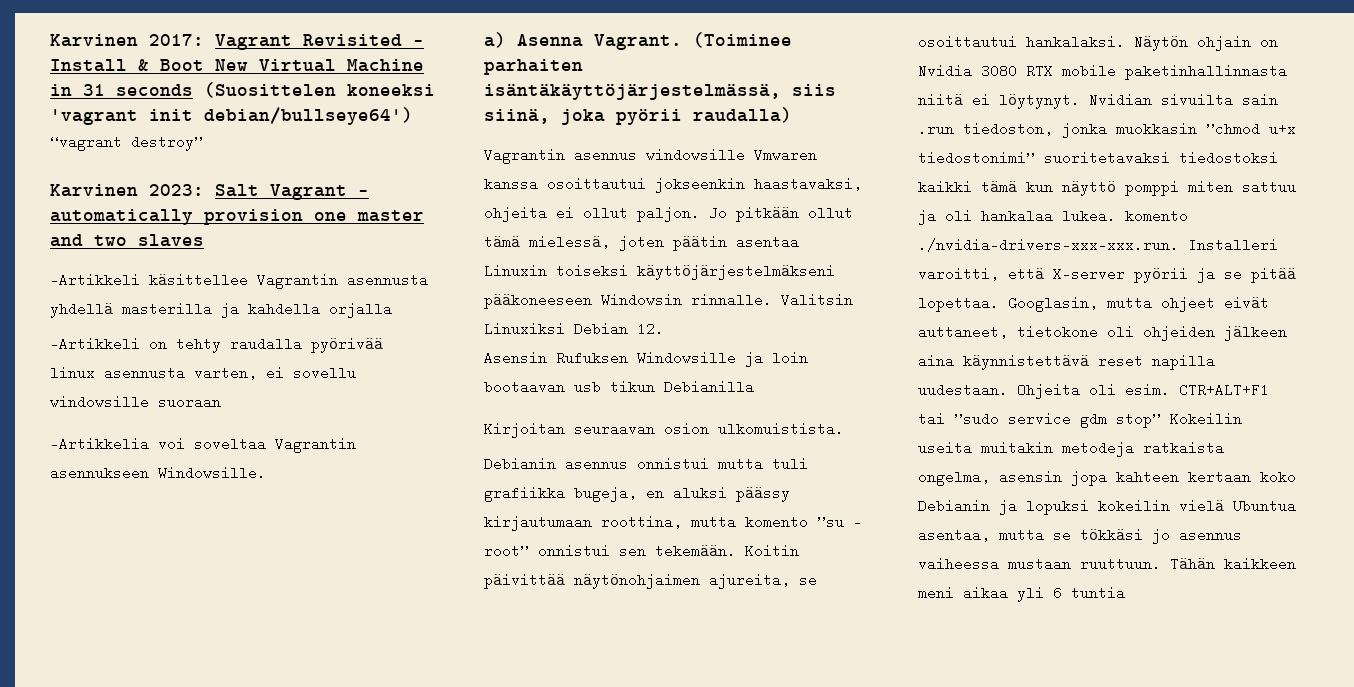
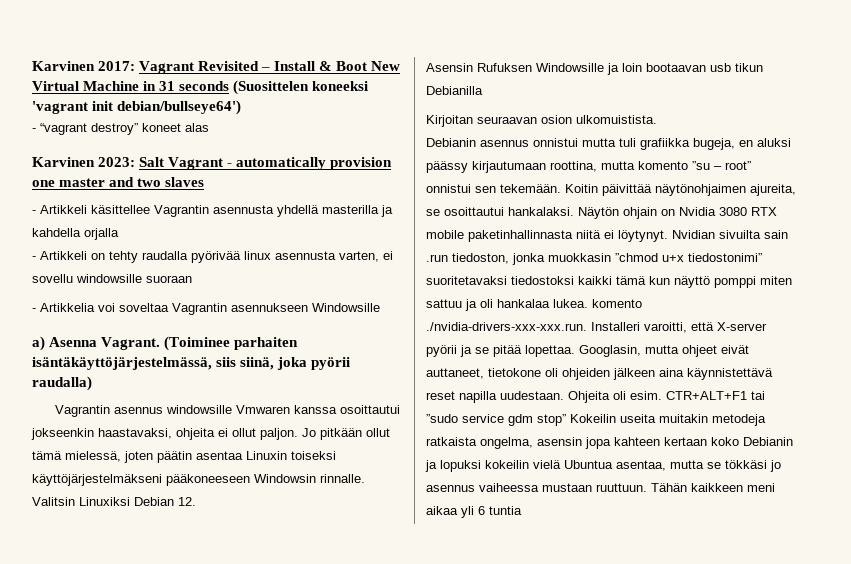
(413, 116) none -> [32,128,36,132] -
(203, 143) none -> [142,123,209,132] koneet alas
[50,273,140,287] -Artikkeli -> [32,205,87,214] - Artikkeli
[50,337,140,351] -Artikkeli -> [32,251,87,260] - Artikkeli
[50,437,149,451] -Artikkelia -> [32,303,95,312] - Artikkelia
[158,466,266,480] Windowsille. -> [312,303,380,312] Windowsille

